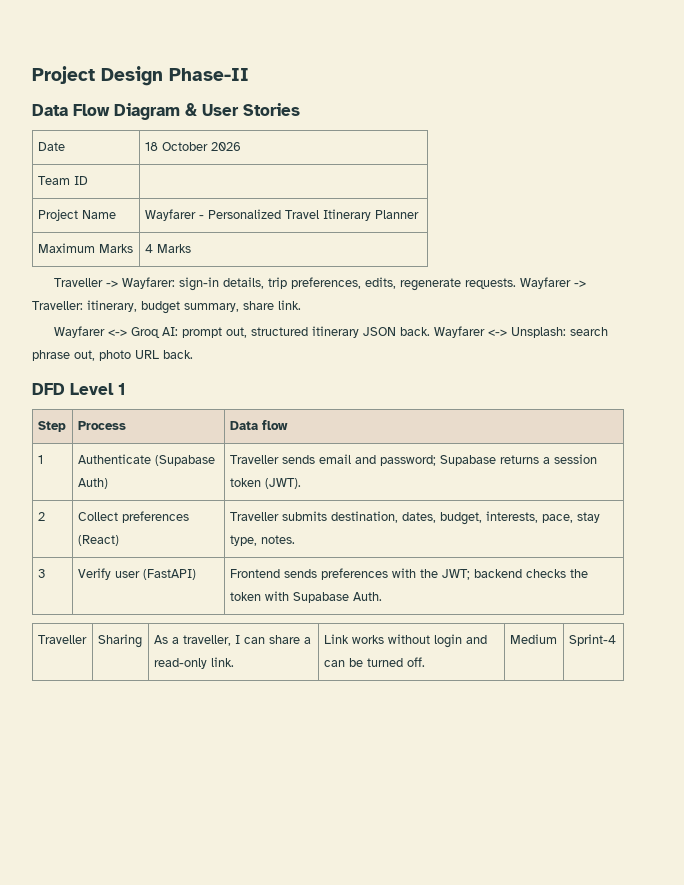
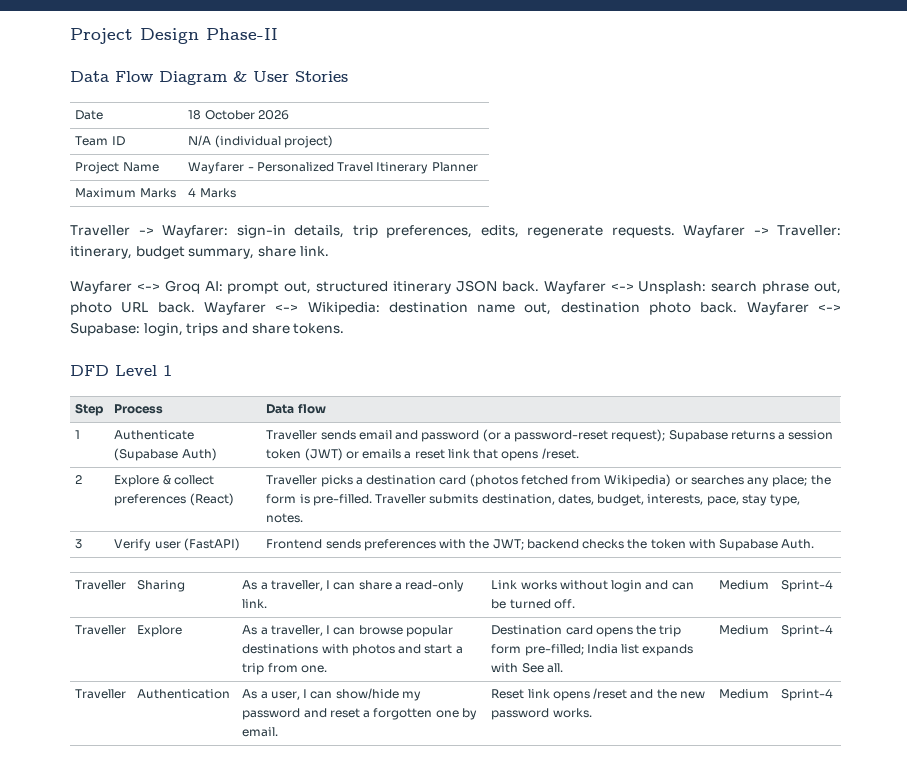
(88, 180) none -> [188,135,333,148] N/A (individual project)
(193, 354) none -> [203,302,841,315] [70,322,345,336] Wayfarer <-> Wikipedia: destination name out, destination photo back. Wayfarer <-> Supabase: login, trips and share tokens.
[379,455,436,466] password; -> [421,429,666,442] password (or a password-reset request);
[264,478,301,489] [37,512,45,521] [77,511,189,523] [77,535,119,546] (JWT). // 2 | Collect preferences (React) | -> [304,448,579,461] [75,475,83,484] [114,475,214,487] [114,493,234,506] [266,474,831,487] [266,494,372,506] (JWT) or emails a reset link that opens /reset. // 2 | Explore & collect preferences (React) | Traveller picks a destination card (photos fetched from Wikipedia) or searches any place; the form is pre-filled.
(616, 640) none -> [75,625,127,635] [137,625,183,637] [242,625,453,637] [242,644,463,656] [242,663,327,675] [491,625,682,637] [491,644,694,656] [491,663,563,673] [719,625,770,635] [781,625,834,637] [75,689,127,699] [137,689,231,699] [242,688,421,701] [242,708,477,720] [242,727,279,737] [491,688,705,701] [491,708,592,720] [719,689,770,699] [781,689,834,701] // Traveller | Explore | As a traveller, I can browse popular destinations with photos and start a trip from one. | Destination card opens the trip form pre-filled; India list expands with See all. | Medium | Sprint-4 // Traveller | Authentication | As a user, I can show/hide my password and reset a forgotten one by email. | Reset link opens /reset and the new password works. | Medium | Sprint-4

